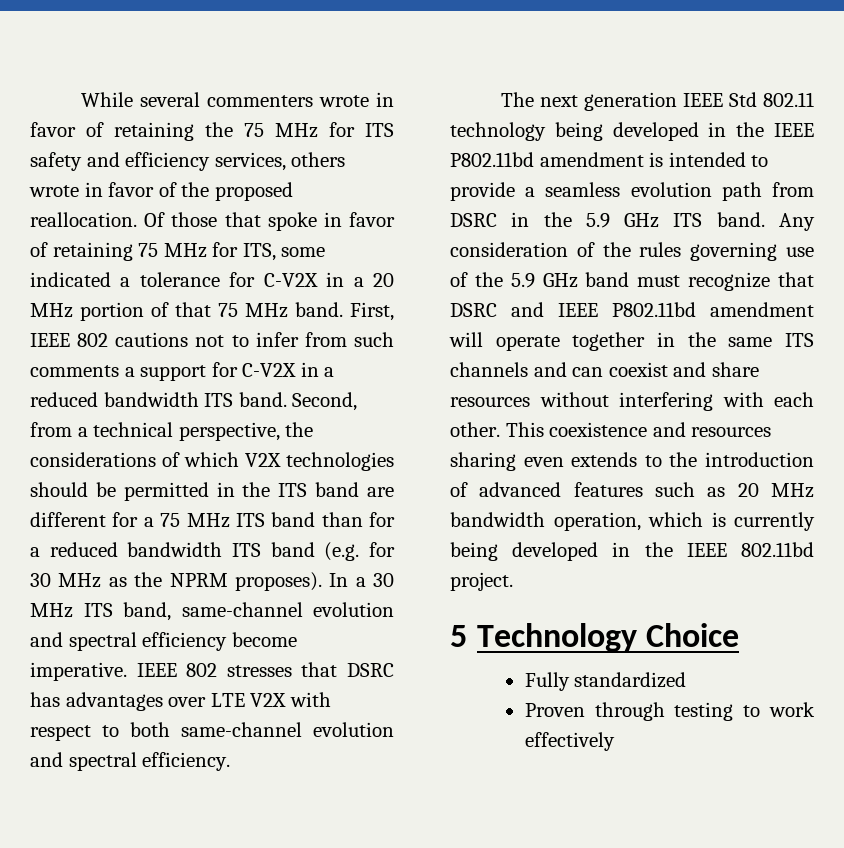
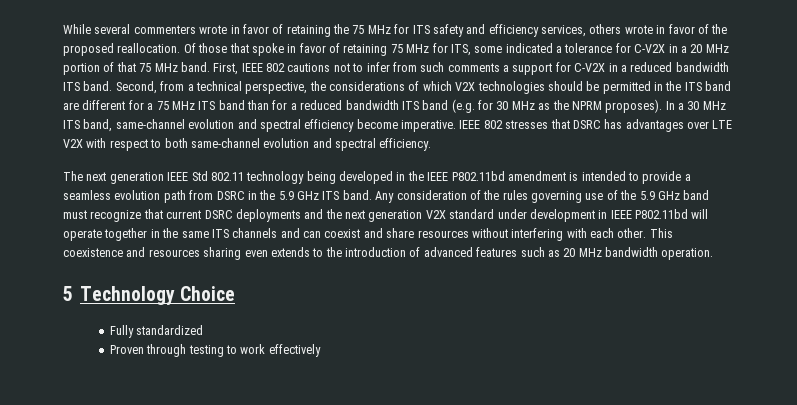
[450,302,814,317] DSRC and IEEE P802.11bd amendment -> [166,209,688,222] current DSRC deployments and the next generation V2X standard under development in IEEE P802.11bd
[553,512,815,531] [450,542,814,561] [450,572,513,591] operation, which is currently being developed in the IEEE 802.11bd project. -> [661,248,714,260] operation.

